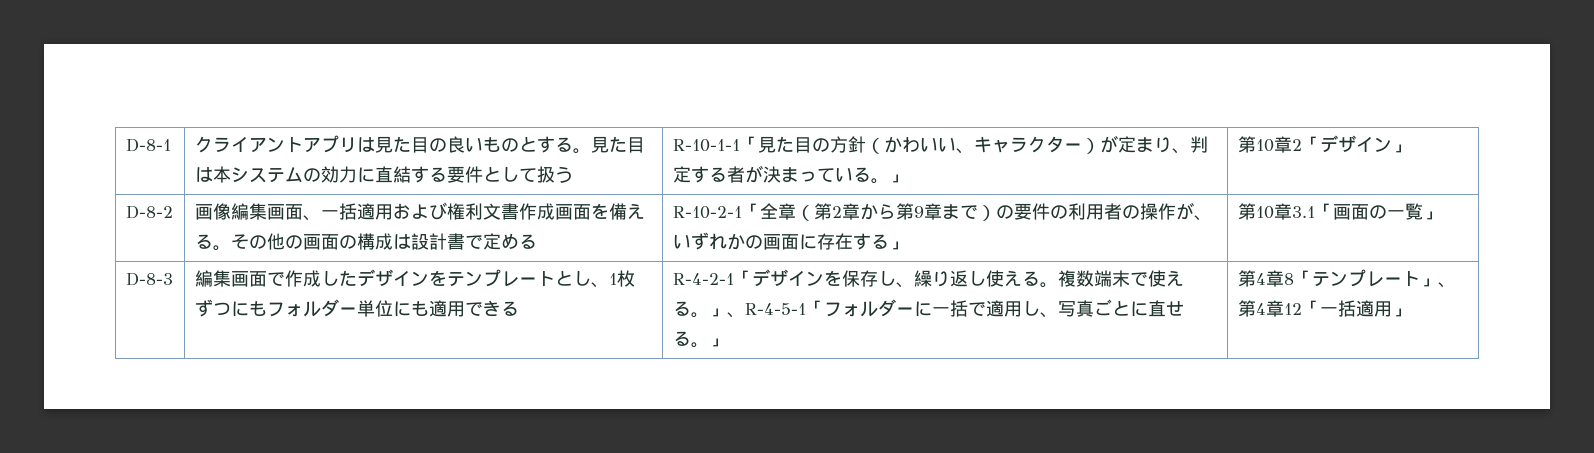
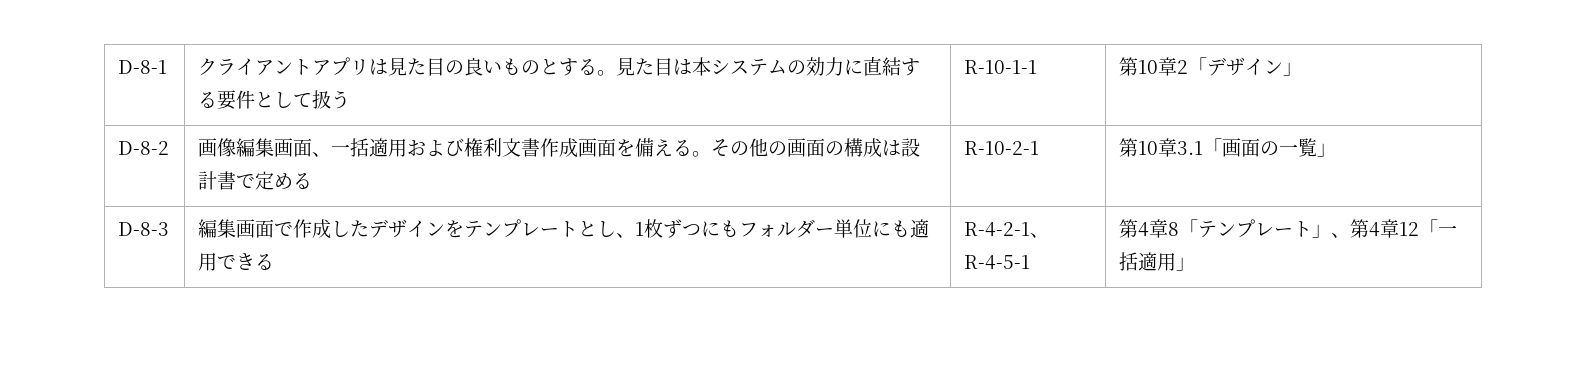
[739,135,1208,154] [672,165,907,184] 「見た目の方針（かわいい、キャラクター）が定まり、判定する者が決まっている。」 -> (1038, 67) none
[741,202,1212,221] [672,232,907,250] 「全章（第2章から第9章まで）の要件の利用者の操作が、いずれかの画面に存在する」 -> (1040, 148) none
[733,269,1184,288] [672,299,1184,318] [672,331,727,348] 「デザインを保存し、繰り返し使える。複数端末で使える。」、R-4-5-1「フォルダーに一括で適用し、写真ごとに直せる。」 -> [1030,233,1050,238] [964,255,1031,270] 、R-4-5-1

